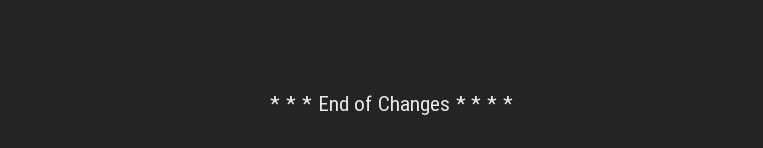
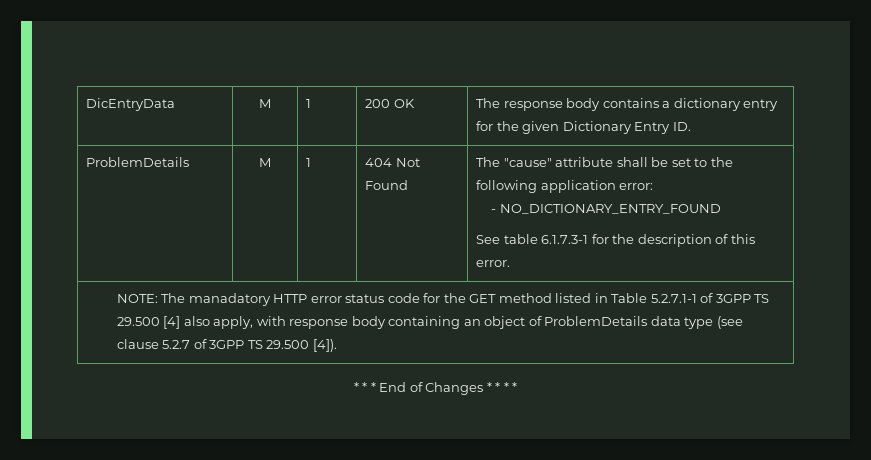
(270, 103) none -> [86,98,176,111] [259,99,271,108] [306,99,312,108] [365,99,415,108] [476,98,779,111] [476,121,691,134] [86,157,190,167] [259,158,271,167] [306,158,312,167] [365,158,420,167] [365,180,409,190] [476,157,733,167] [476,180,654,193] [491,204,721,214] [476,234,755,247] [476,260,511,267] [116,293,770,306] [116,316,743,329] [116,339,337,352] DicEntryData | M | 1 | 200 OK | The response body contains a dictionary entry for the given Dictionary Entry ID. // ProblemDetails | M | 1 | 404 Not Found | The "cause" attribute shall be set to the following application error: // - NO_DICTIONARY_ENTRY_FOUND // See table 6.1.7.3-1 for the description of this error. // NOTE: The manadatory HTTP error status code for the GET method listed in Table 5.2.7.1-1 of 3GPP TS 29.500 [4] also apply, with response body containing an object of ProblemDetails data type (see clause 5.2.7 of 3GPP TS 29.500 [4]). //

